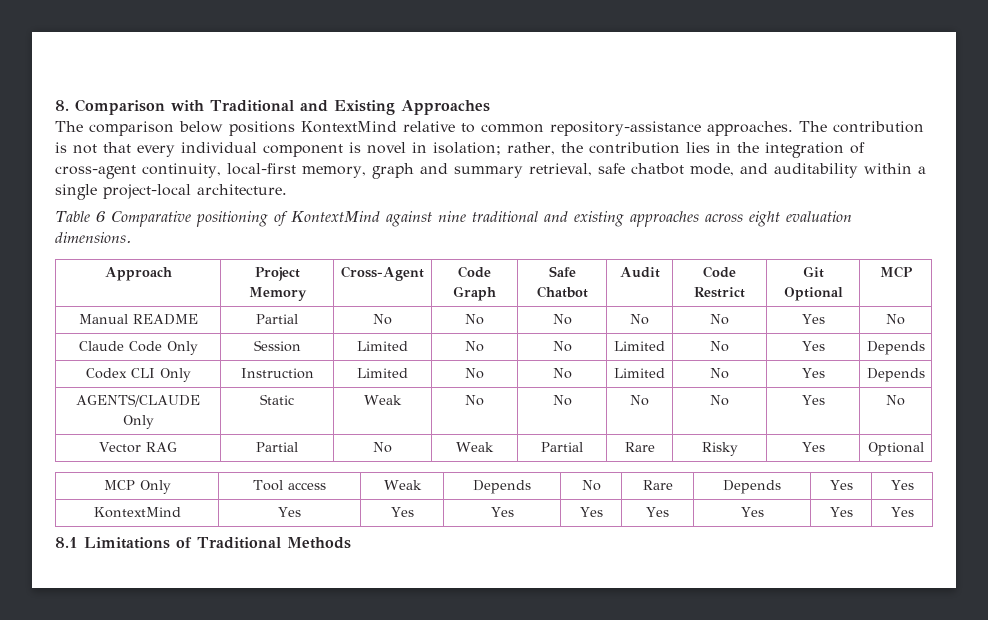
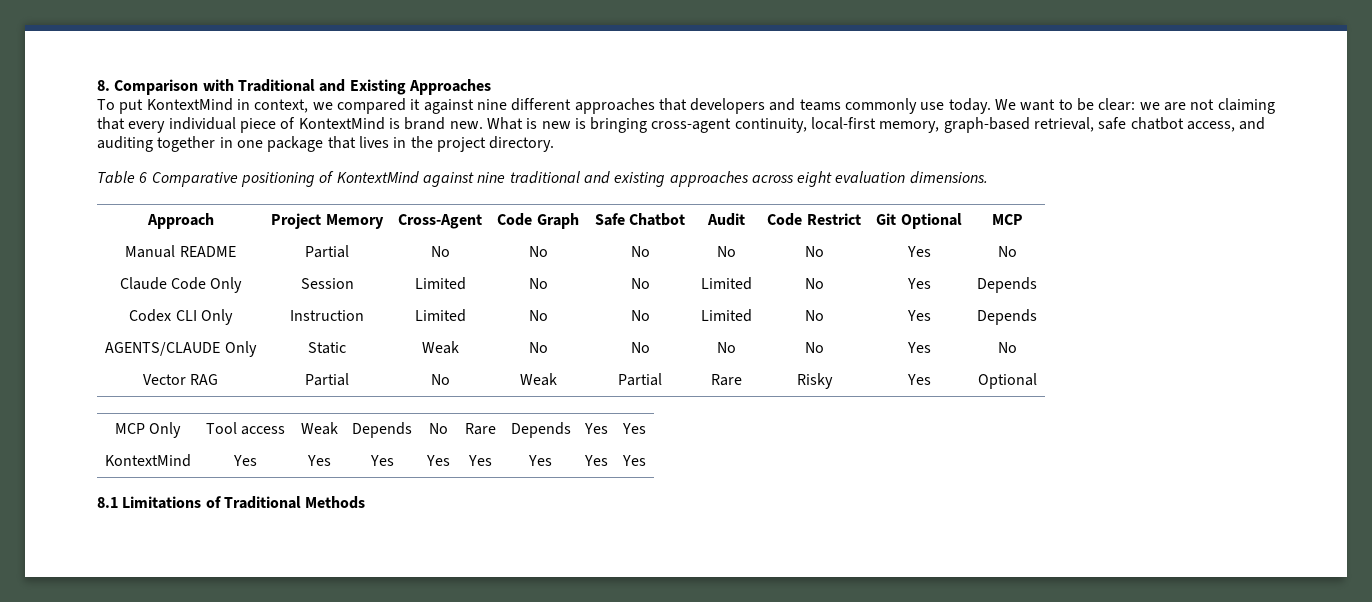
[55,121,924,136] [55,142,865,158] [55,163,926,179] [55,184,287,200] The comparison below positions KontextMind relative to common repository-assistance approaches. The contribution is not that every individual component is novel in isolation; rather, the contribution lies in the integration of cross-agent continuity, local-first memory, graph and summary retrieval, safe chatbot mode, and auditability within a single project-local architecture. -> [97,98,1275,114] [97,117,1266,133] [97,136,555,152] To put KontextMind in context, we compared it against nine different approaches that developers and teams commonly use today. We want to be clear: we are not claiming that every individual piece of KontextMind is brand new. What is new is bringing cross-agent continuity, local-first memory, graph-based retrieval, safe chatbot access, and auditing together in one package that lives in the project directory.

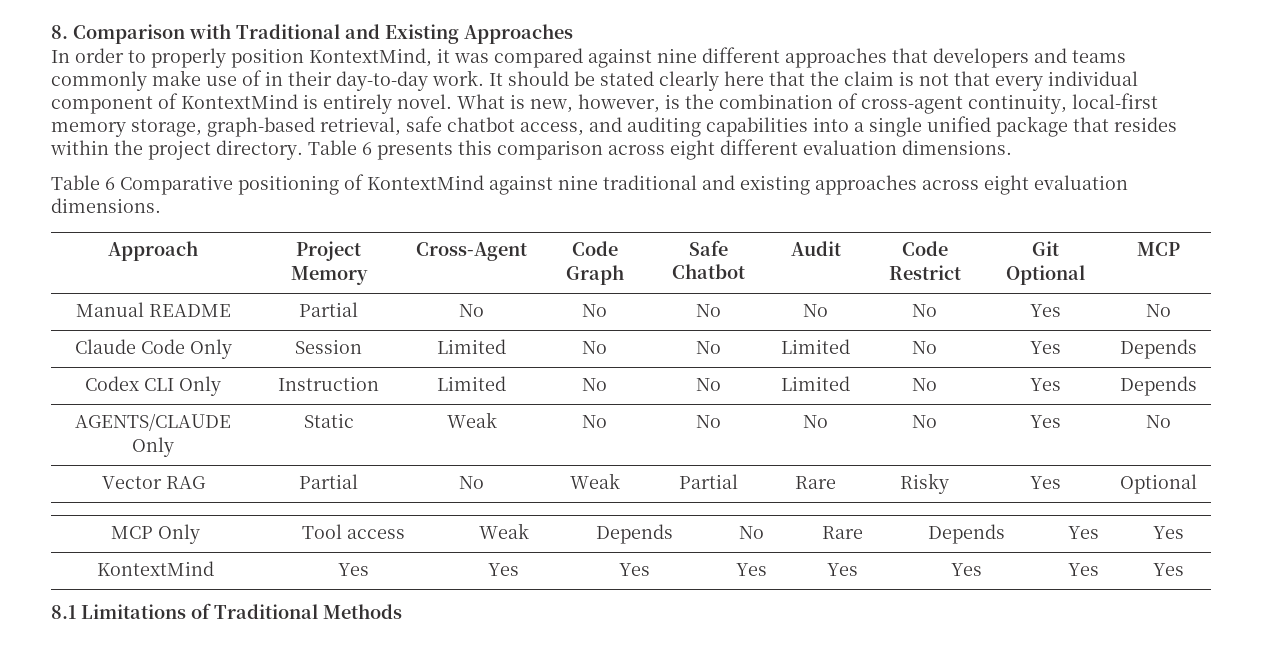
[97,98,421,114] To put KontextMind in context, we compared it -> [51,48,583,68] In order to properly position KontextMind, it was compared
[920,98,1275,114] use today. We want to be clear: we are not claiming -> [152,70,949,91] make use of in their day-to-day work. It should be stated clearly here that the claim is not
[239,118,276,133] piece -> [51,96,153,114] component
[404,117,648,133] brand new. What is new is bringing -> [323,93,858,114] entirely novel. What is new, however, is the combination of
[879,121,940,133] memory, -> [51,119,202,137] memory storage,
[157,136,555,152] together in one package that lives in the project directory. -> [706,116,1177,137] [50,139,1012,160] capabilities into a single unified package that resides within the project directory. Table 6 presents this comparison across eight different evaluation dimensions.

